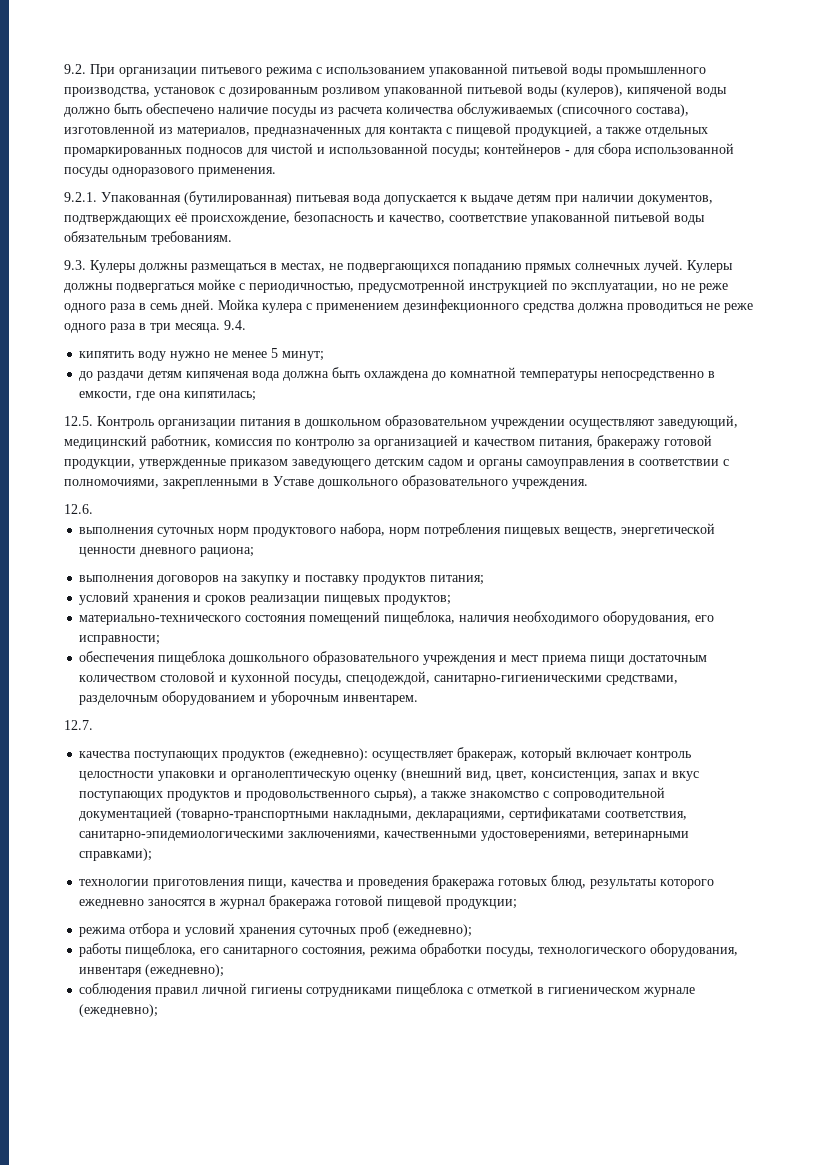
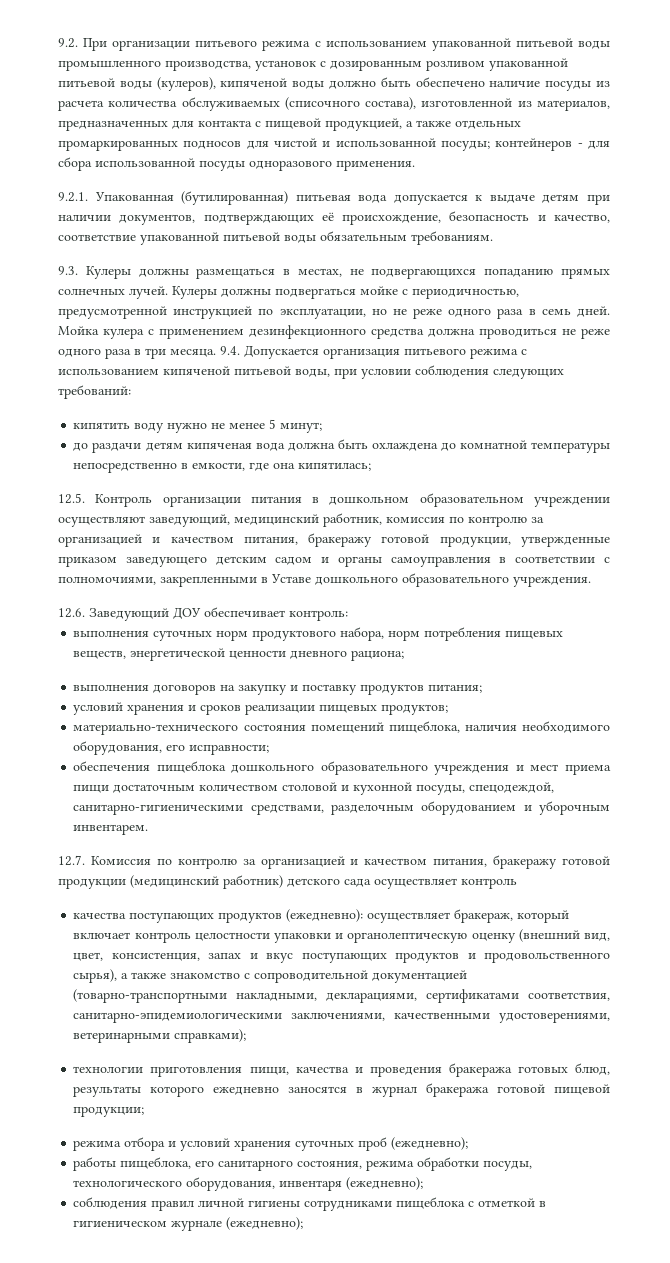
(246, 325) none -> [244,345,527,359] [58,365,564,379] [58,385,131,399] Допускается организация питьевого режима с использованием кипяченой питьевой воды, при условии соблюдения следующих требований:
(93, 509) none -> [89,607,348,621] Заведующий ДОУ обеспечивает контроль:
(93, 725) none -> [90,855,610,869] [58,875,517,889] Комиссия по контролю за организацией и качеством питания, бракеражу готовой продукции (медицинский работник) детского сада осуществляет контроль

